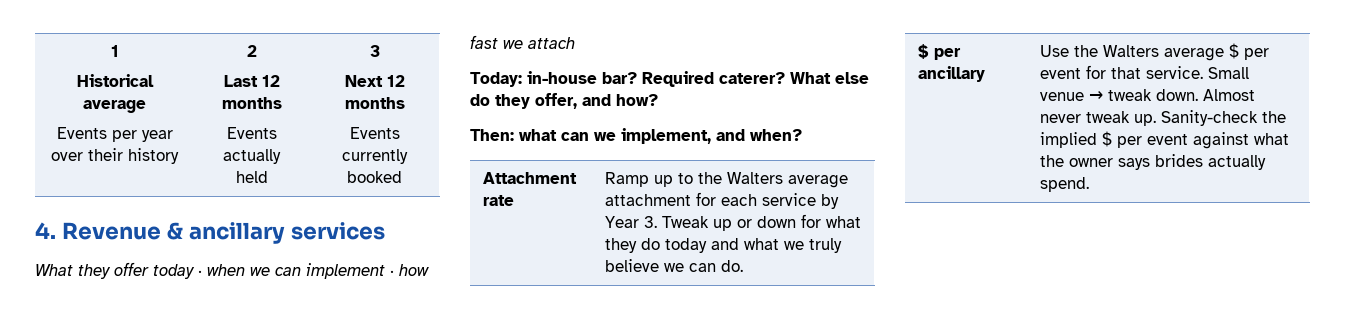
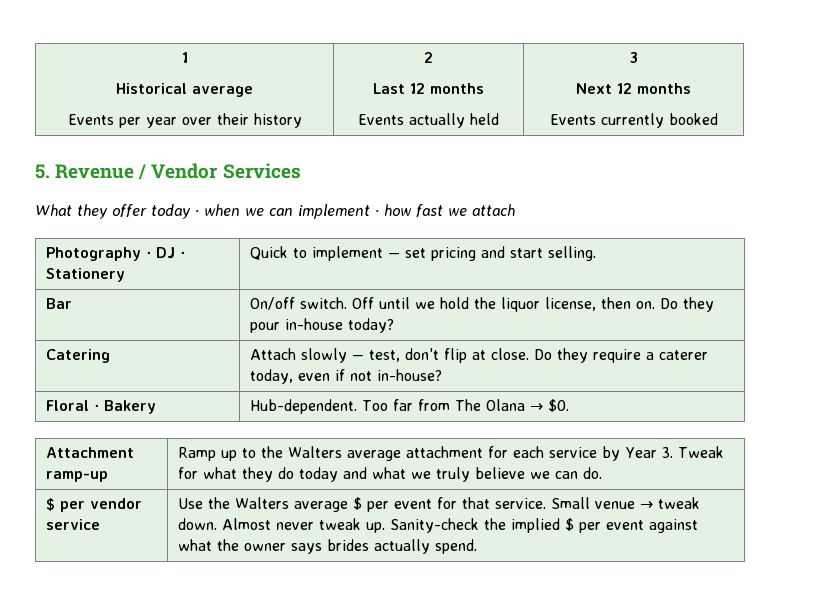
[35,222,385,244] 4. Revenue & ancillary services -> [35,163,301,180] 5. Revenue / Vendor Services
[470,71,869,87] [470,93,658,109] [470,128,802,144] // Today: in-house bar? Required caterer? What else do they offer, and how? // Then: what can we implement, and when? -> [46,247,186,261] [46,268,126,282] [250,246,597,261] [46,298,73,309] [250,297,715,312] [250,318,395,333] [46,349,111,363] [250,348,709,363] [250,369,443,384] [46,400,157,414] [250,399,570,414] // Photography · DJ · Stationery | Quick to implement — set pricing and start selling. // Bar | On/off switch. Off until we hold the liquor license, then on. Do they pour in-house today? // Catering | Attach slowly — test, don't flip at close. Do they require a caterer today, even if not in-house? // Floral · Bakery | Hub-dependent. Too far from The Olana → $0.
[483,195,515,206] rate -> [46,471,109,482] ramp-up
[713,216,797,231] up or down -> (725, 452) none
[918,66,986,82] ancillary -> [90,498,143,509] [46,519,101,530] vendor service

